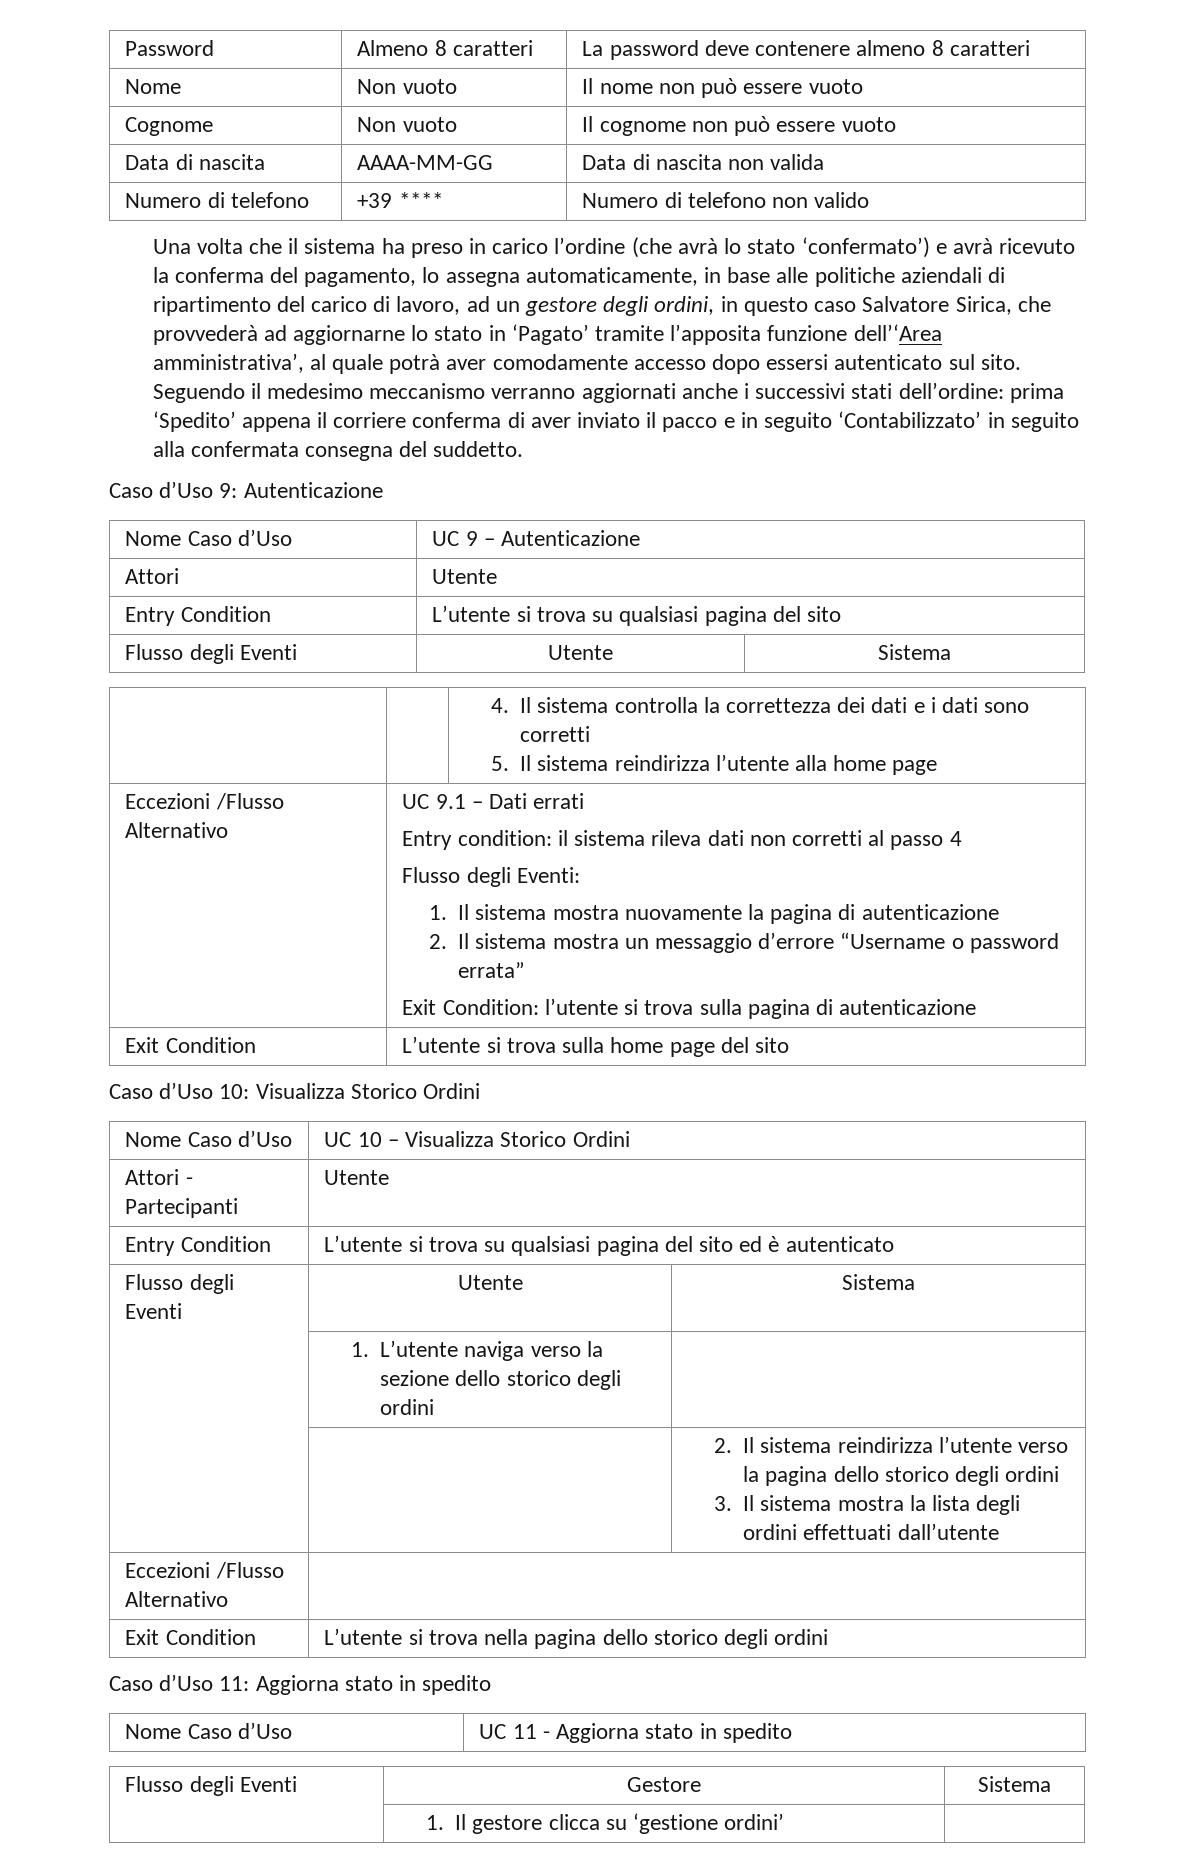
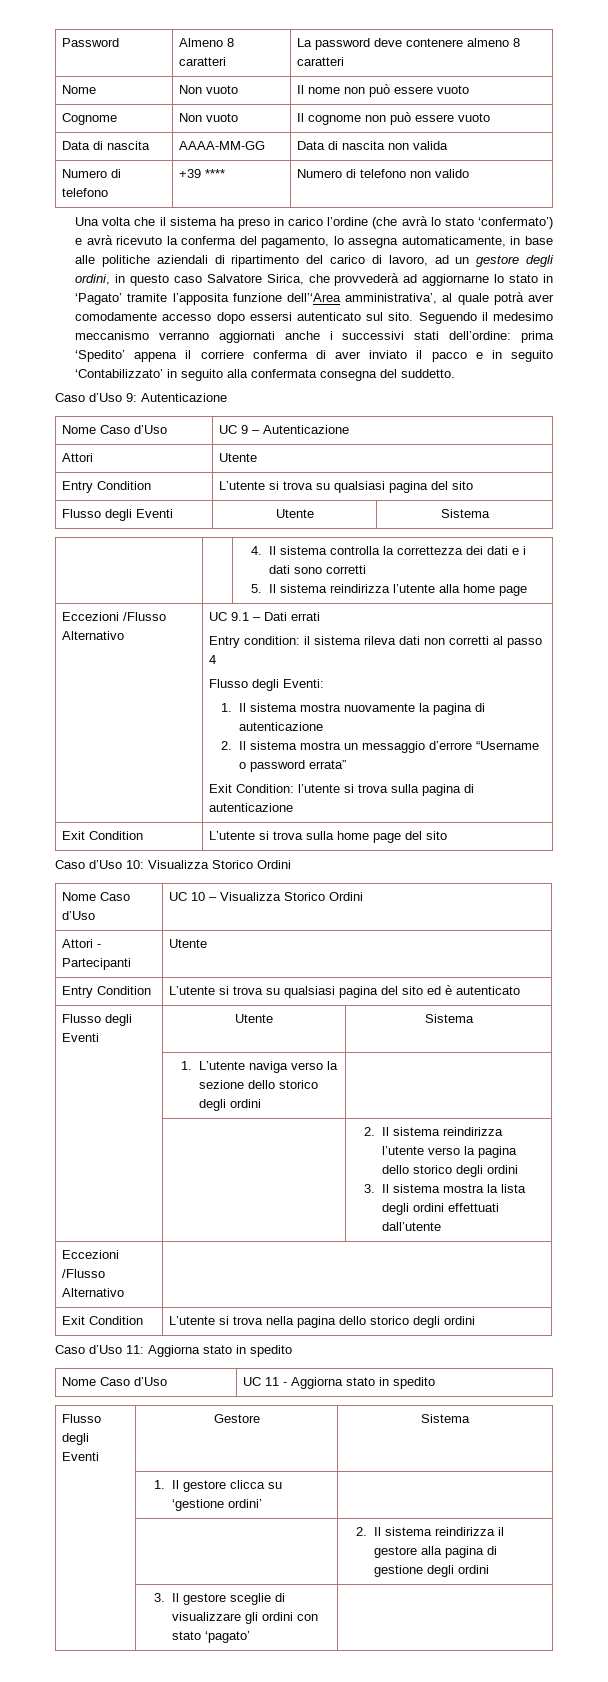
(785, 1821) none -> [356,1527,504,1536] [373,1546,497,1558] [373,1565,489,1577] [154,1593,285,1605] [171,1612,318,1624] [171,1631,250,1643] // | | 2. Il sistema reindirizza il gestore alla pagina di gestione degli ordini // | 3. Il gestore sceglie di visualizzare gli ordini con stato ‘pagato’ |

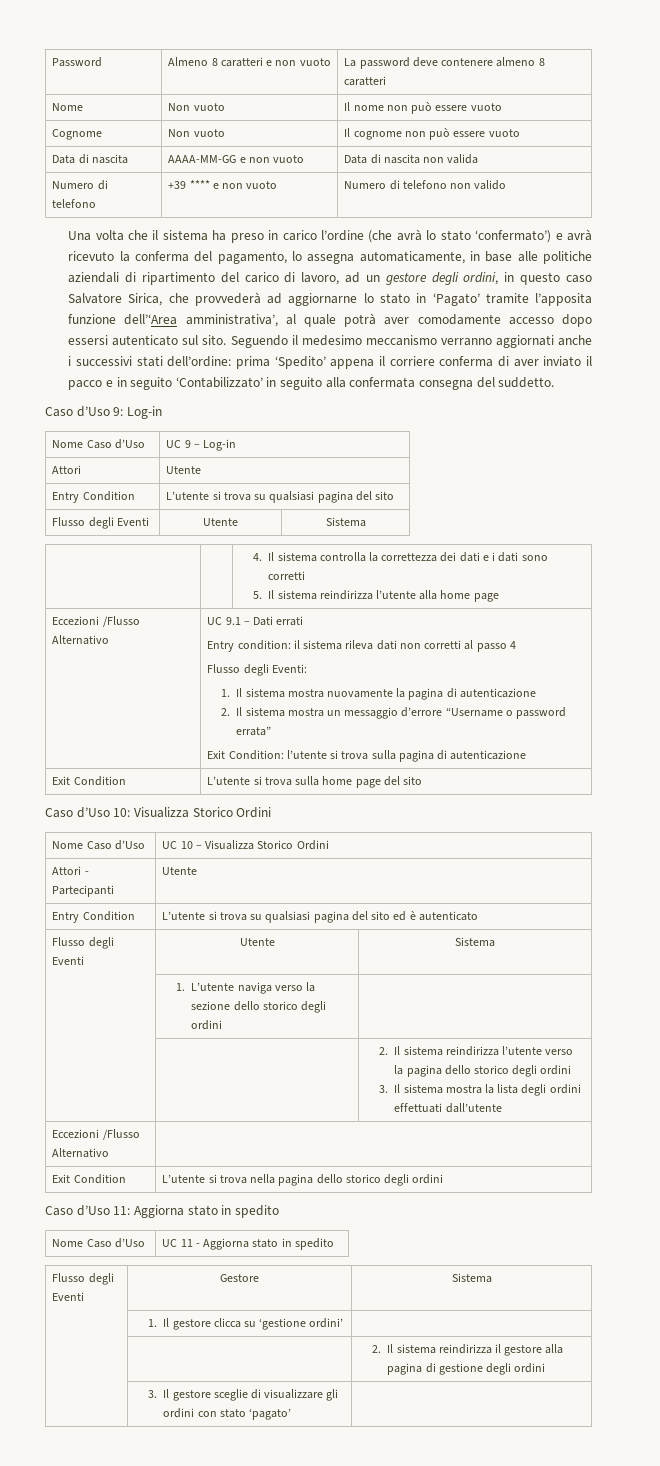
(227, 61) none -> [266,58,331,66] e non vuoto
(266, 145) none -> [239,155,305,163] e non vuoto
(226, 173) none -> [212,181,278,189] e non vuoto
[141,393,227,402] Autenticazione -> [126,406,162,419] Log-in
[263,425,350,434] Autenticazione -> [203,439,237,451] Log-in

